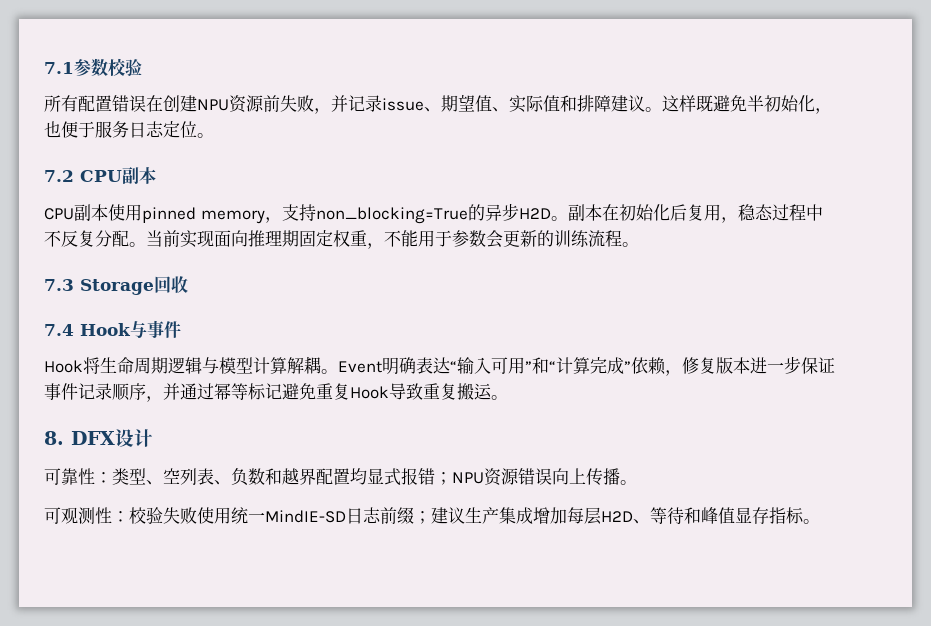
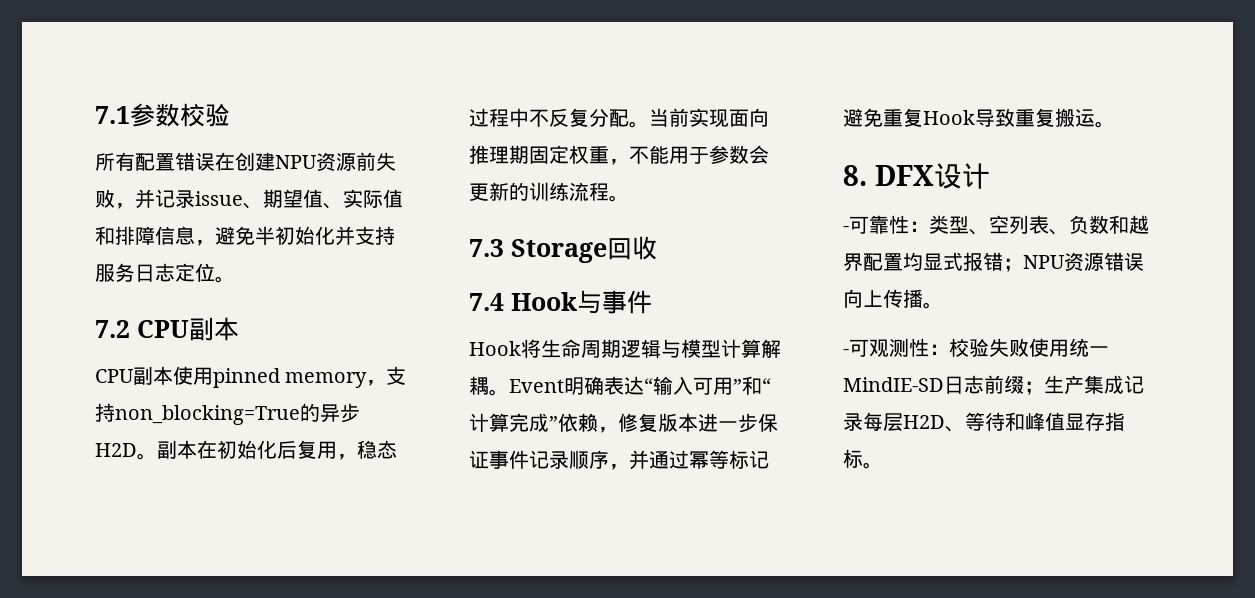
[611,95,713,112] 建议。这样既 -> [155,226,215,246] 信息，
[815,108,832,114] [44,121,95,138] ，也便于 -> [335,226,395,246] 并支持
(153, 438) none -> [843,226,849,232] -
(637, 482) none -> [843,349,849,355] -
[431,507,465,524] 建议 -> (1044, 388) none
[533,507,567,524] 增加 -> [1124,375,1144,394] [843,413,863,431] 记录

